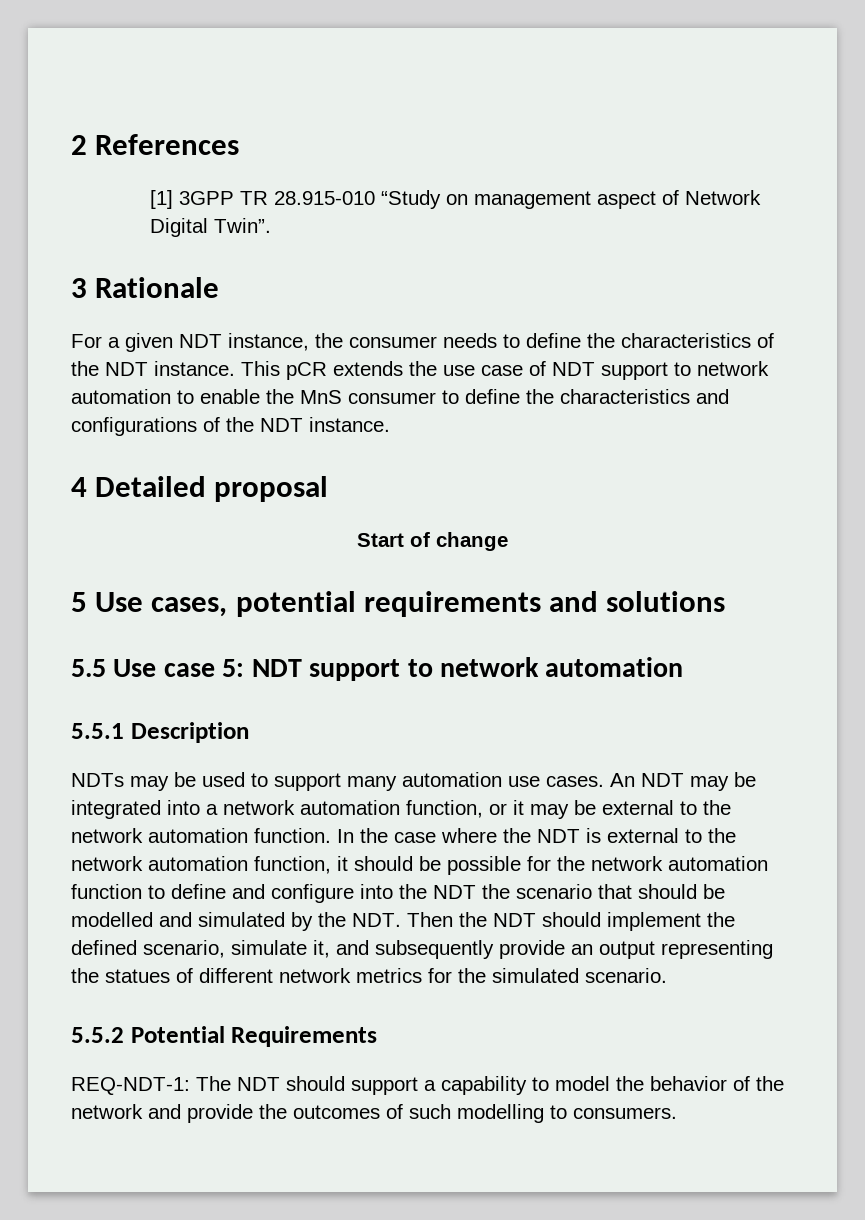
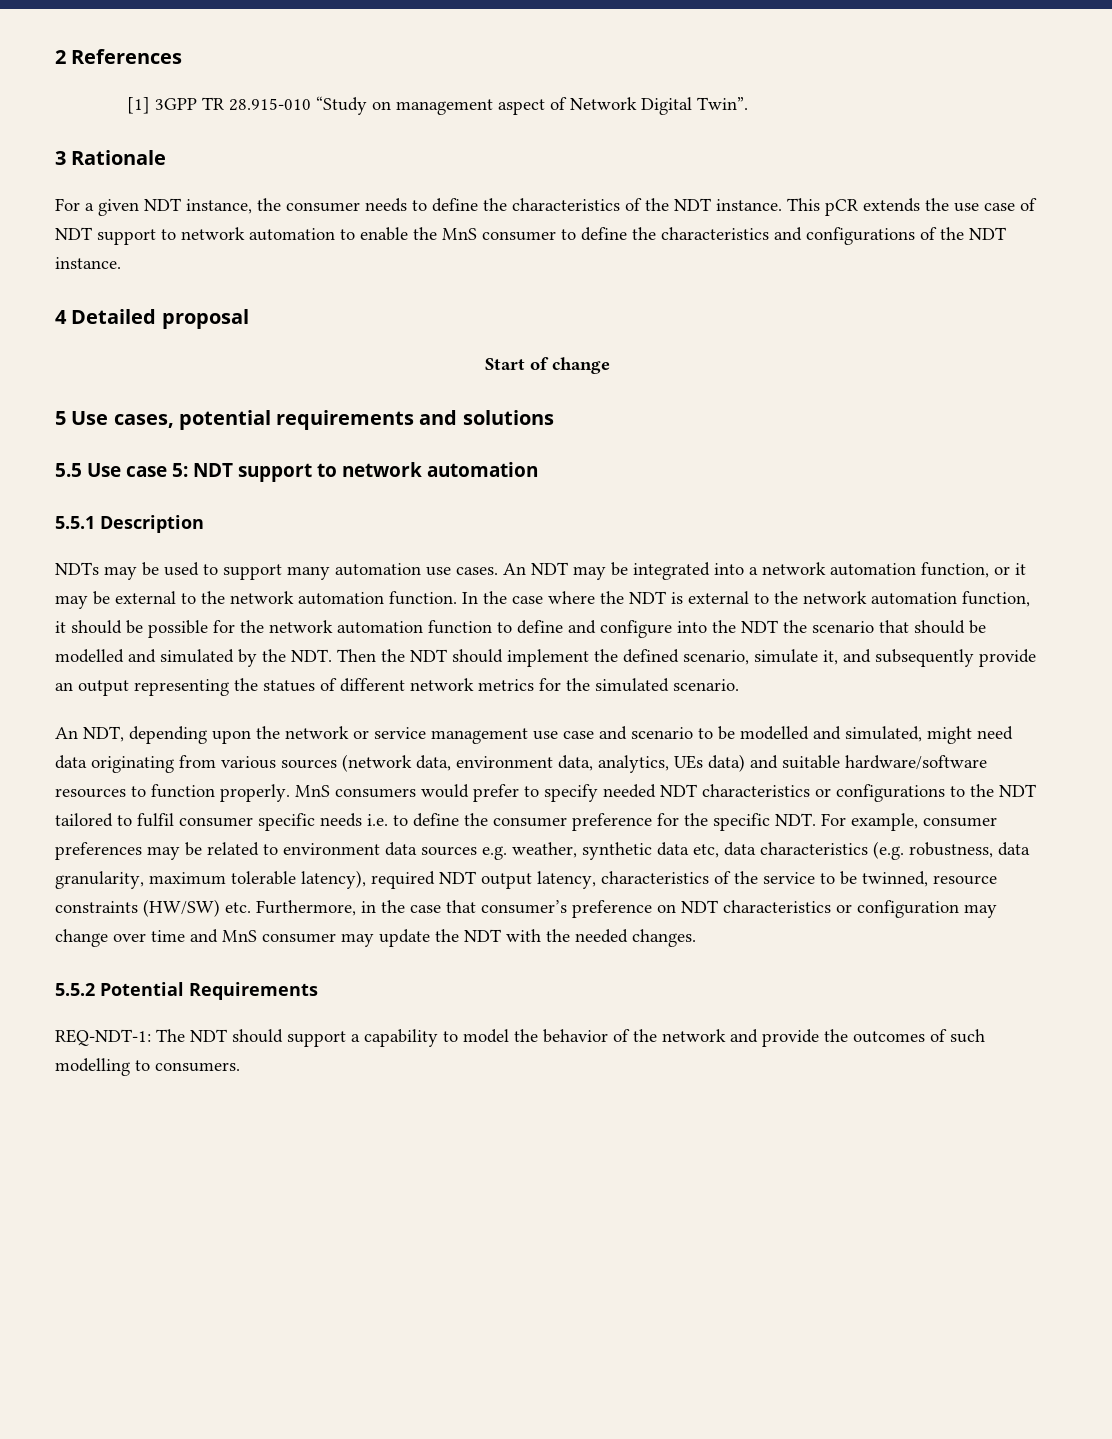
(667, 975) none -> [55,726,1013,744] [55,754,987,773] [55,784,1036,802] [55,813,997,831] [55,841,1030,860] [55,870,997,889] [55,899,997,918] [55,929,696,947] // An NDT, depending upon the network or service management use case and scenario to be modelled and simulated, might need data originating from various sources (network data, environment data, analytics, UEs data) and suitable hardware/software resources to function properly. MnS consumers would prefer to specify needed NDT characteristics or configurations to the NDT tailored to fulfil consumer specific needs i.e. to define the consumer preference for the specific NDT. For example, consumer preferences may be related to environment data sources e.g. weather, synthetic data etc, data characteristics (e.g. robustness, data granularity, maximum tolerable latency), required NDT output latency, characteristics of the service to be twinned, resource constraints (HW/SW) etc. Furthermore, in the case that consumer’s preference on NDT characteristics or configuration may change over time and MnS consumer may update the NDT with the needed changes.

